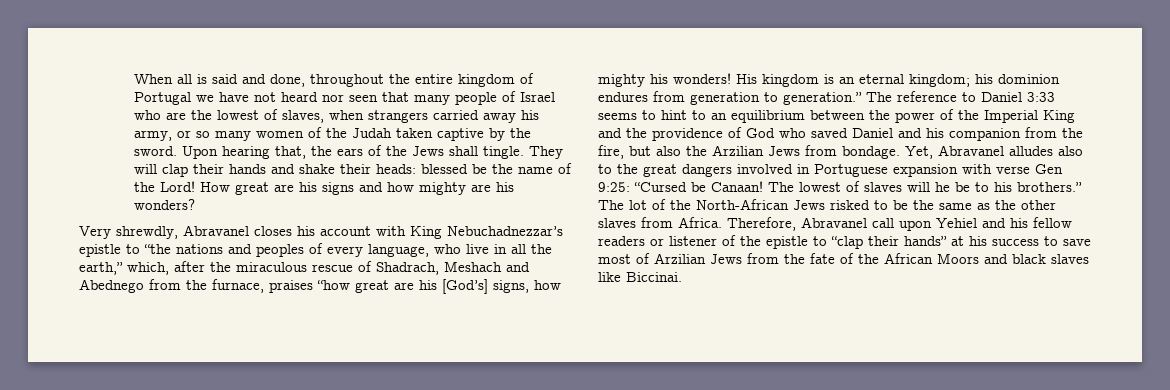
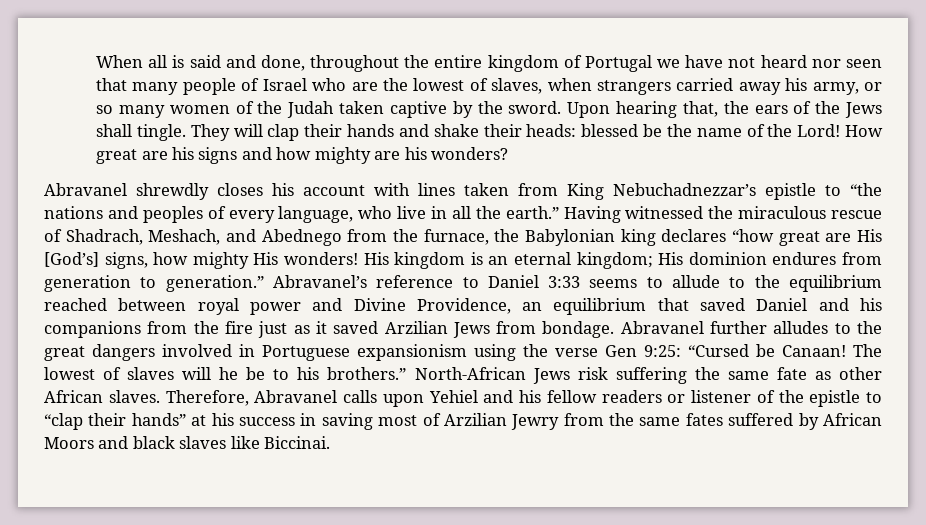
[79,225,249,239] Very shrewdly, Abravanel -> [44,183,209,200] Abravanel shrewdly
(406, 231) none -> [418,183,558,196] lines taken from
[79,261,205,275] earth,” which, after -> [505,206,704,223] earth.” Having witnessed
[444,261,502,272] Meshach -> [148,229,221,245] Meshach,
[269,280,313,293] praises -> [494,229,727,246] the Babylonian king declares
[419,280,437,290] his -> [856,229,882,242] His
[650,74,668,84] his -> [253,252,279,265] His
[975,74,993,84] his -> [658,252,684,265] His
[866,92,892,102] The -> [272,275,367,288] Abravanel’s
[661,109,1075,123] [598,127,806,141] hint to an equilibrium between the power of the Imperial King and the providence of God who -> [672,275,882,292] [44,298,689,315] allude to the equilibrium reached between royal power and Divine Providence, an equilibrium that
[949,127,1083,141] [598,145,1083,159] companion from the fire, but also the Arzilian Jews from bondage. Yet, Abravanel alludes also -> [44,321,829,338] companions from the fire just as it saved Arzilian Jews from bondage. Abravanel further alludes
[893,164,992,177] expansion with -> [357,344,548,361] expansionism using the
[598,199,1056,210] [598,217,722,228] The lot of the North-African Jews risked to be the same as the other slaves from Africa. -> [414,367,882,384] [44,390,160,403] North-African Jews risk suffering the same fate as other African slaves.
[872,218,894,228] call -> [343,390,377,403] calls
[1044,236,1091,246] to save -> [300,413,373,430] in saving
[710,253,879,264] Jews from the fate of the -> [511,413,819,430] Jewry from the same fates suffered by

